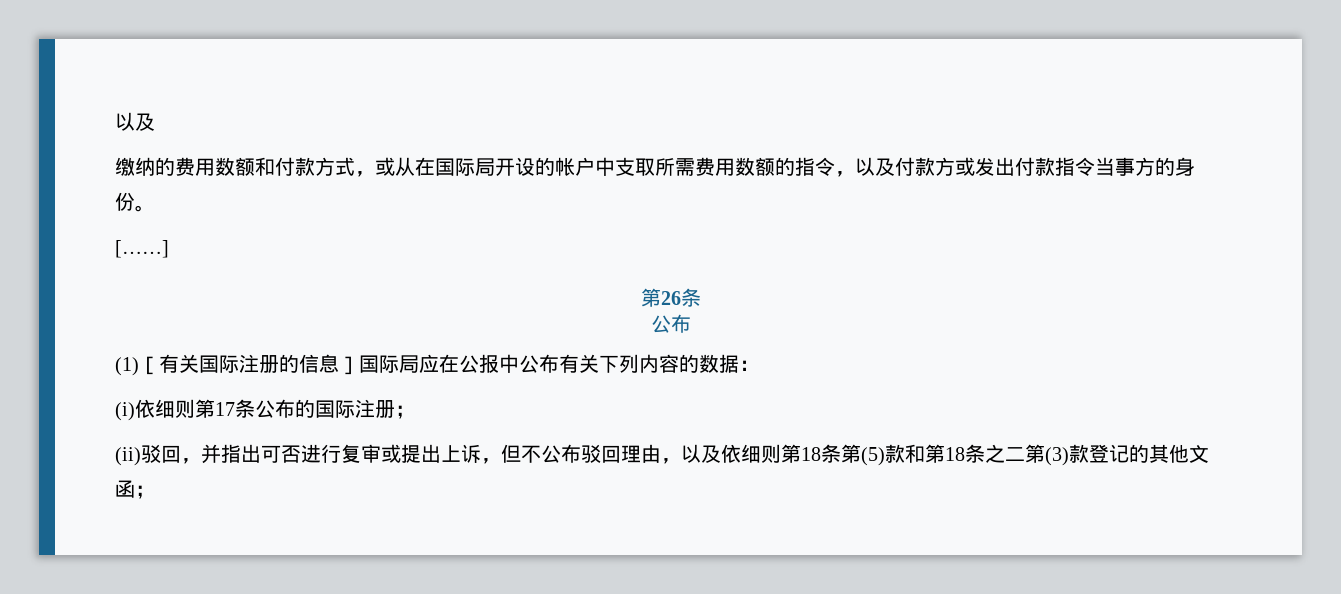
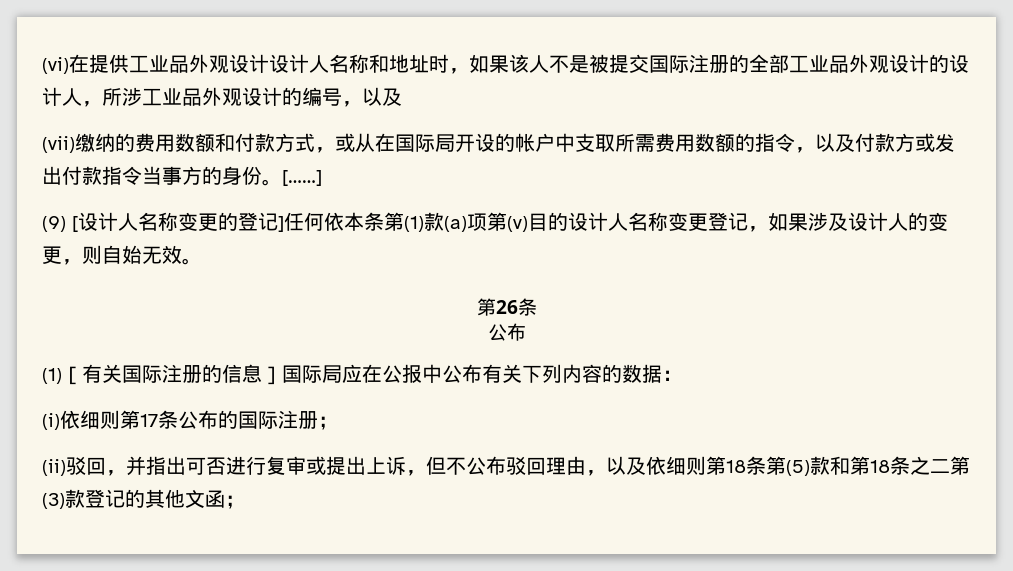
(115, 121) none -> [42,54,969,74] [42,87,362,107] (vi)在提供工业品外观设计设计人名称和地址时，如果该人不是被提交国际注册的全部工业品外观设计的设计人，所涉工业品外观设计的编号，
(155, 122) none -> [42,136,75,153] (vii)
[115,240,169,258] // [……] -> [282,170,322,186] [42,212,948,232] [42,245,202,265] [……] // (9) [设计人名称变更的登记]任何依本条第(1)款(a)项第(v)目的设计人名称变更登记，如果涉及设计人的变更，则自始无效。

